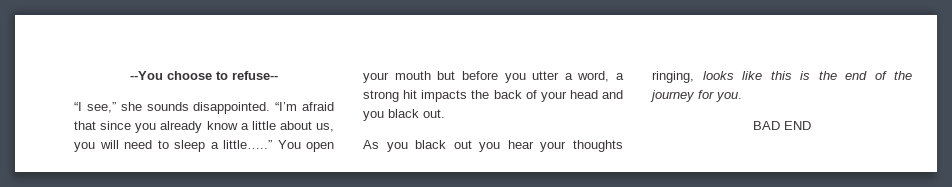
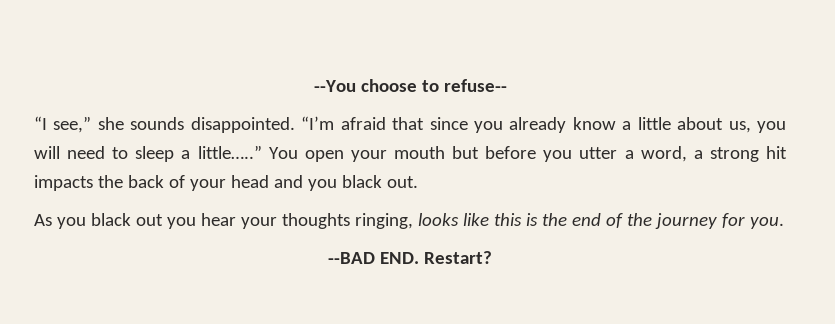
[753,121,811,130] BAD END -> [328,251,492,264] --BAD END. Restart?

